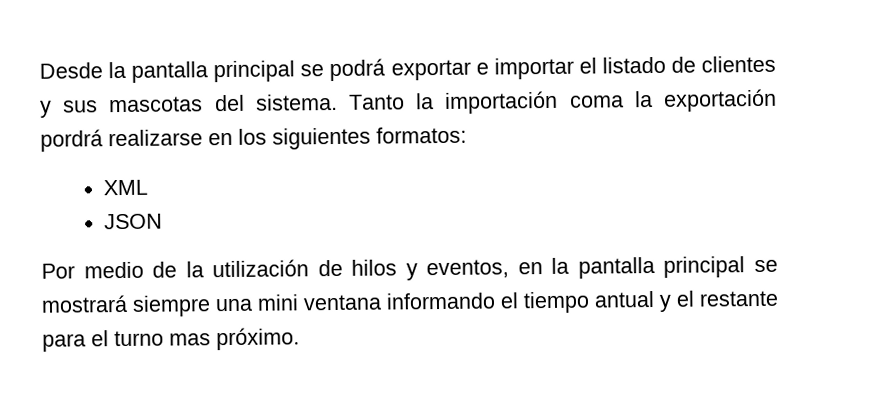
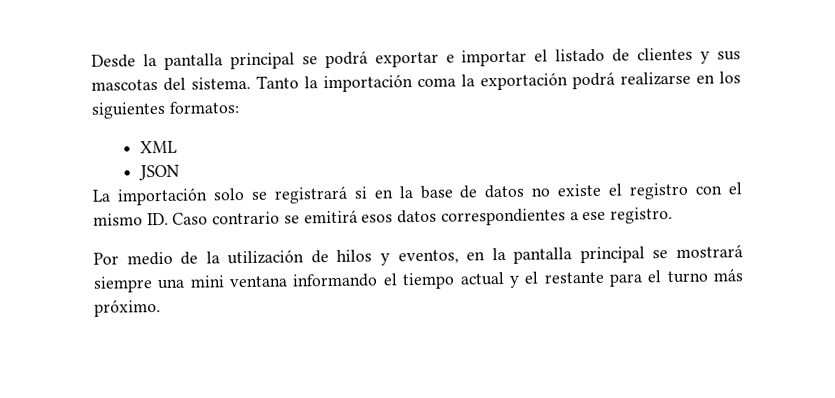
[40,129,103,152] pordrá -> [572,71,615,90] podrá
(164, 221) none -> [92,182,742,206] [93,207,673,226] // La importación solo se registrará si en la base de datos no existe el registro con el mismo ID. Caso contrario se emitirá esos datos correspondientes a ese registro.
[594,290,655,308] antual -> [459,271,505,286] actual
[169,333,211,346] mas -> [713,268,743,282] más

